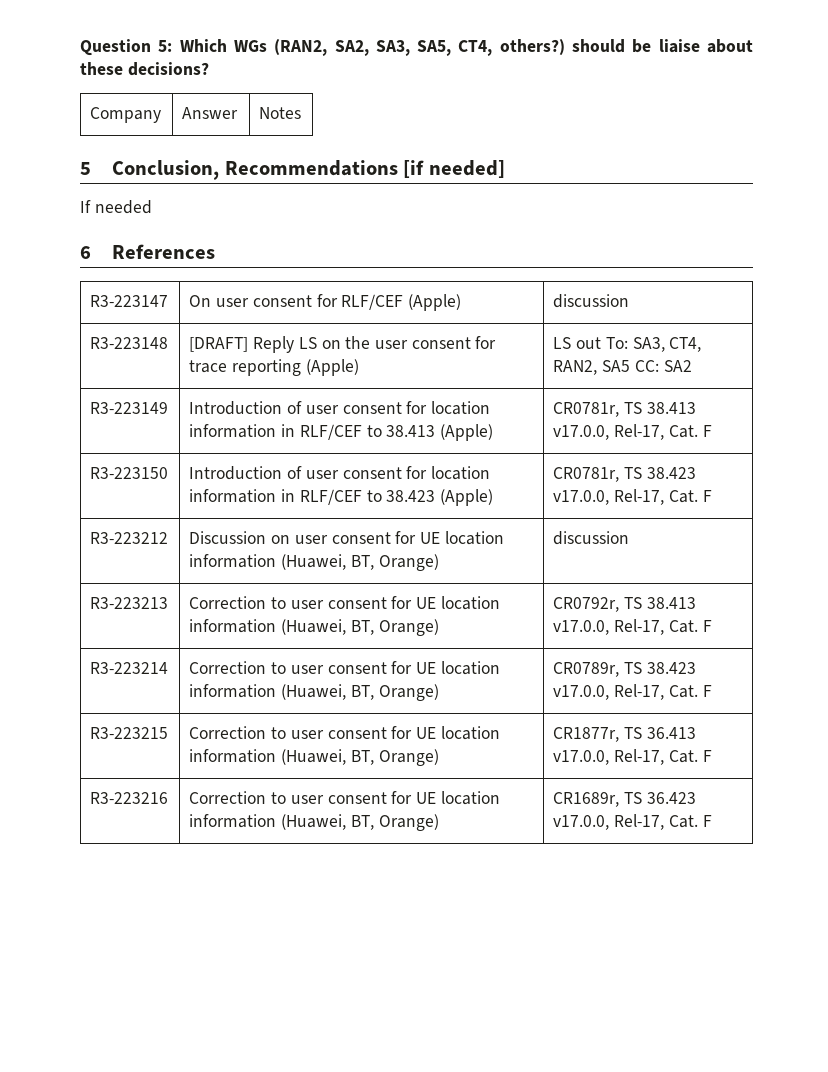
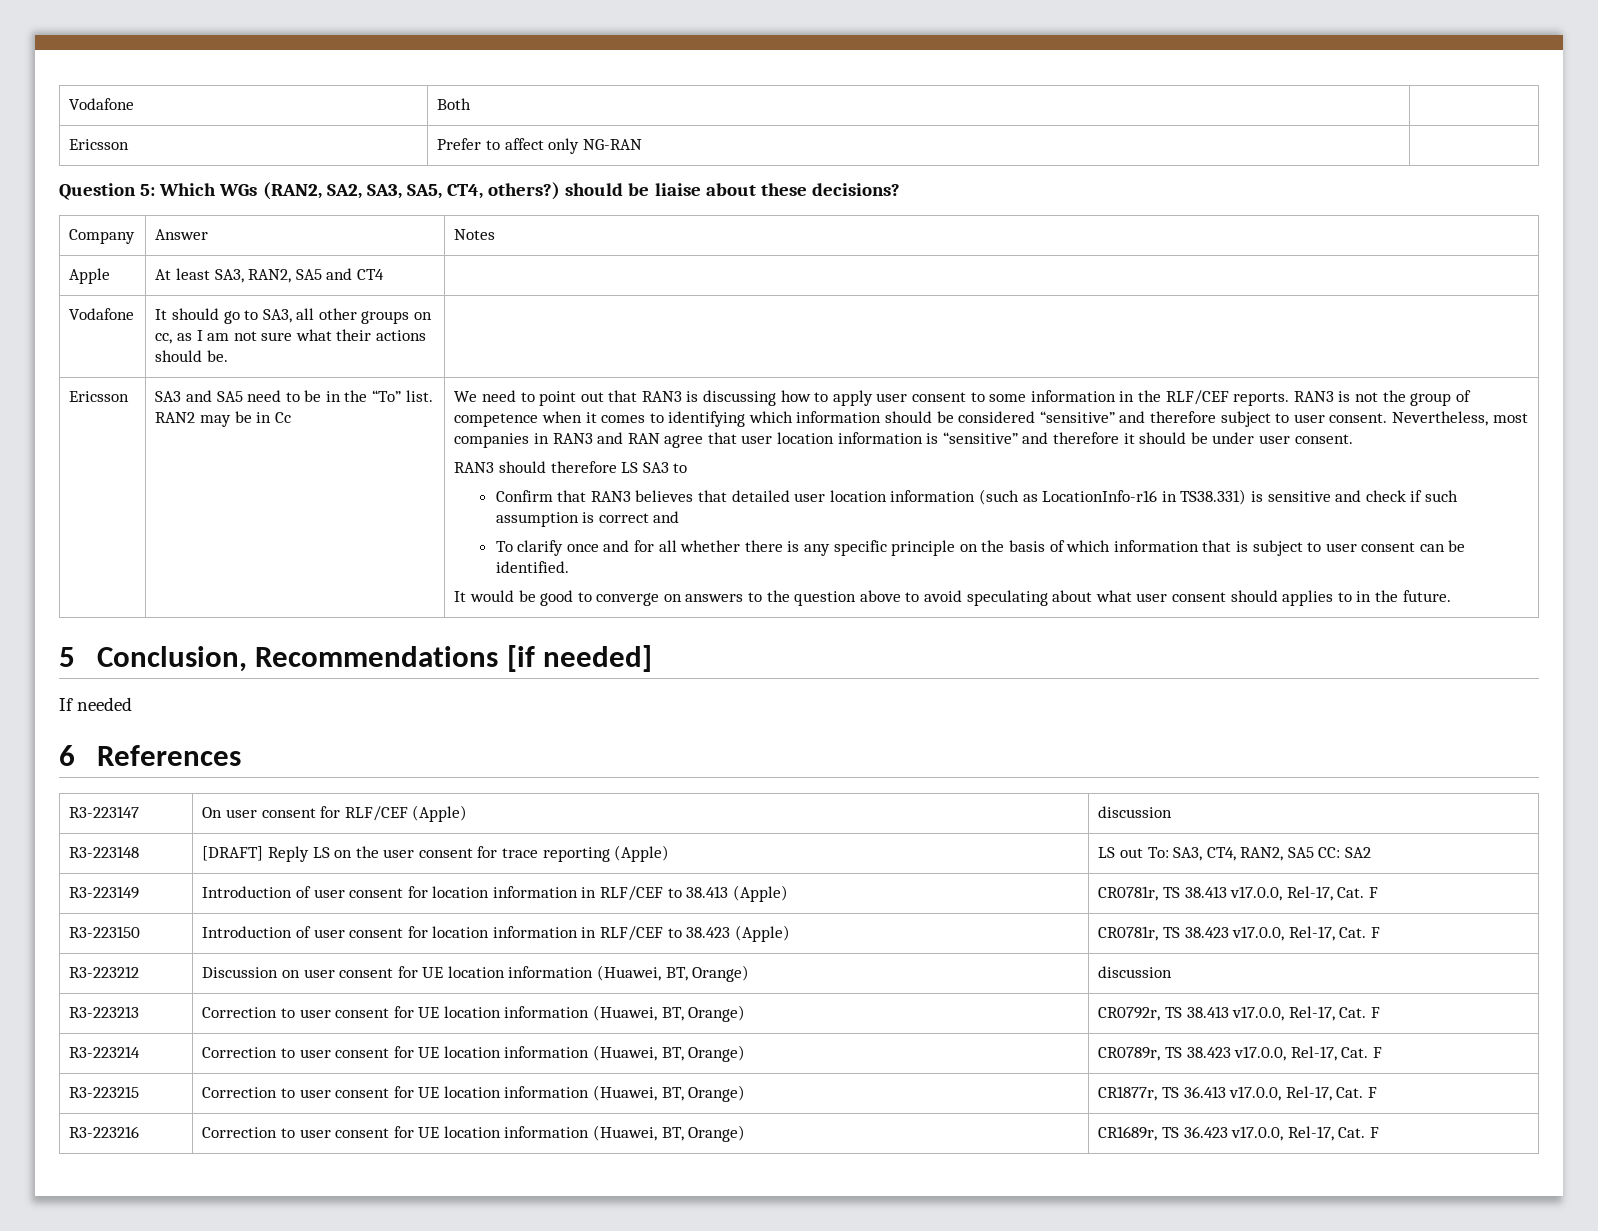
(80, 47) none -> [69,98,135,110] [437,98,472,110] [69,139,130,150] [437,138,642,154] Vodafone | Both | // Ericsson | Prefer to affect only NG-RAN | //
(302, 113) none -> [69,268,111,284] [155,268,384,283] [69,308,135,320] [155,308,433,324] [155,329,427,344] [155,350,228,362] [69,391,130,402] [155,390,433,402] [155,411,291,427] [454,390,1471,406] [454,411,1528,427] [454,432,1353,448] [454,461,688,473] [495,489,1458,505] [495,511,680,527] [495,540,1466,556] [495,561,569,573] [454,590,1451,606] // Apple | At least SA3, RAN2, SA5 and CT4 | // Vodafone | It should go to SA3, all other groups on cc, as I am not sure what their actions should be. | // Ericsson | SA3 and SA5 need to be in the “To” list. RAN2 may be in Cc | We need to point out that RAN3 is discussing how to apply user consent to some information in the RLF/CEF reports. RAN3 is not the group of competence when it comes to identifying which information should be considered “sensitive” and therefore subject to user consent. Nevertheless, most companies in RAN3 and RAN agree that user location information is “sensitive” and therefore it should be under user consent. // RAN3 should therefore LS SA3 to // Confirm that RAN3 believes that detailed user location information (such as LocationInfo-r16 in TS38.331) is sensitive and check if such assumption is correct and // To clarify once and for all whether there is any specific principle on the basis of which information that is subject to user consent can be identified. // It would be good to converge on answers to the question above to avoid speculating about what user consent should applies to in the future.

